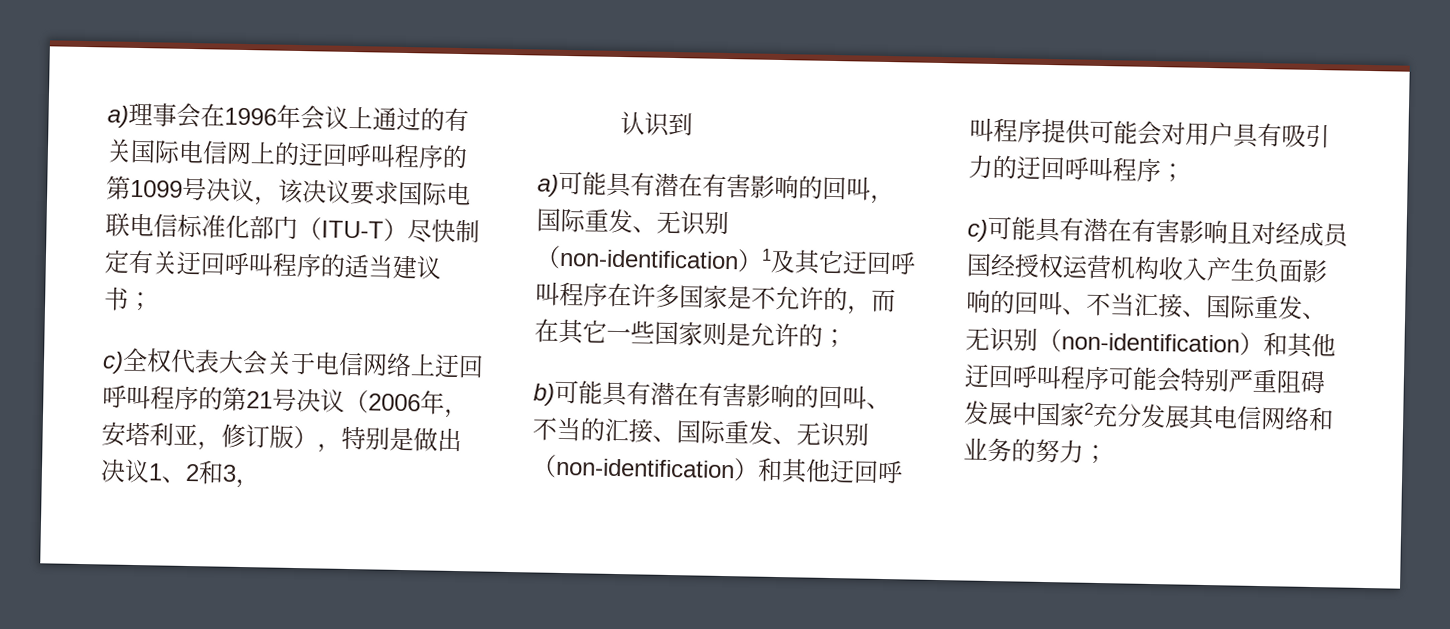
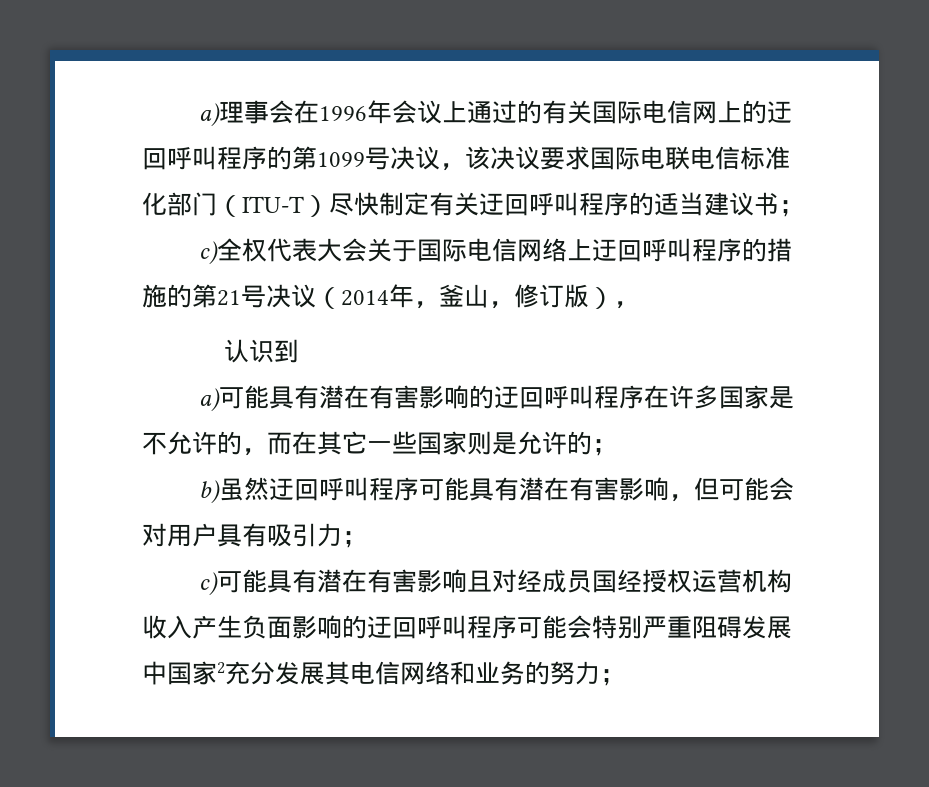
(316, 363) none -> [416,239,467,262] 国际
(223, 398) none -> [766,238,792,262] [142,284,192,308] 措施的
[368,390,469,419] [101,421,198,447] 2006年，安塔利亚 -> [341,284,489,309] 2014年，釜山
[341,425,462,453] [100,458,260,489] 特别是做出决议1、2和3， -> (639, 305) none
[822,176,895,205] [536,207,729,236] [535,245,844,275] 回叫，国际重发、无识别（non-identification）1及其它 -> (494, 397) none
[554,379,891,410] [532,416,869,448] [531,454,903,484] [969,117,1091,145] 可能具有潜在有害影响的回叫、不当的汇接、国际重发、无识别（non-identification）和其他迂回呼叫程序提供 -> [218,477,719,502] 虽然迂回呼叫程序可能具有潜在有害影响，但
[992,154,1161,183] 的迂回呼叫程序 -> (342, 535) none
[1014,290,1327,320] [965,326,1336,358] 回叫、不当汇接、国际重发、无识别（non-identification）和其他 -> (367, 627) none

